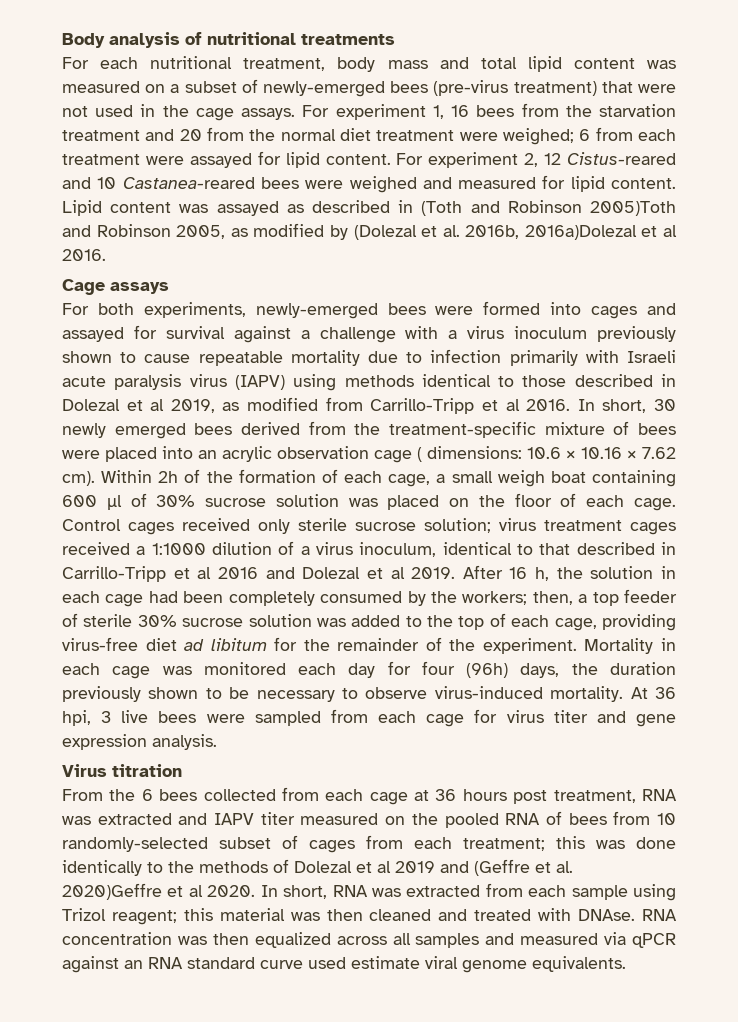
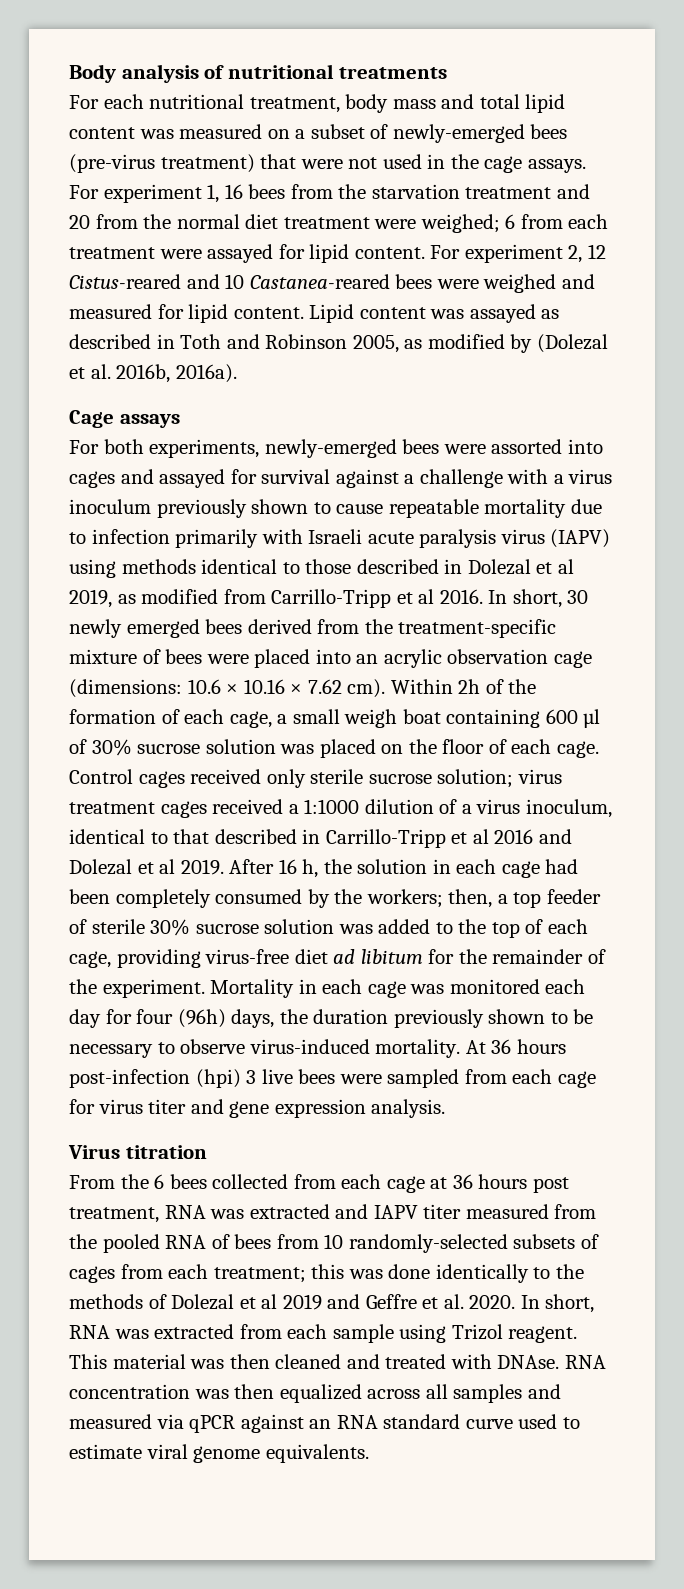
[421,200,676,216] (Toth and Robinson 2005)Toth -> [180,334,222,349] Toth
[524,225,677,240] [62,249,106,261] 2016a)Dolezal et al 2016. -> [175,364,237,383] 2016a).
[483,301,541,315] formed -> [491,439,563,454] assorted
[417,446,522,462] ( dimensions: -> [69,679,182,698] (dimensions:
[62,710,91,726] hpi, -> [516,1039,566,1054] [69,1069,241,1088] hours post-infection (hpi)
[385,816,406,825] on -> [554,1204,597,1219] from
[219,837,271,849] subset -> [513,1234,576,1249] subsets
[474,859,573,876] [62,883,203,900] (Geffre et al. 2020)Geffre et al -> [365,1294,464,1309] Geffre et al.
[111,908,213,925] reagent; this -> [508,1326,578,1343] [69,1354,107,1369] reagent. This
(346, 963) none -> [562,1417,580,1429] to

